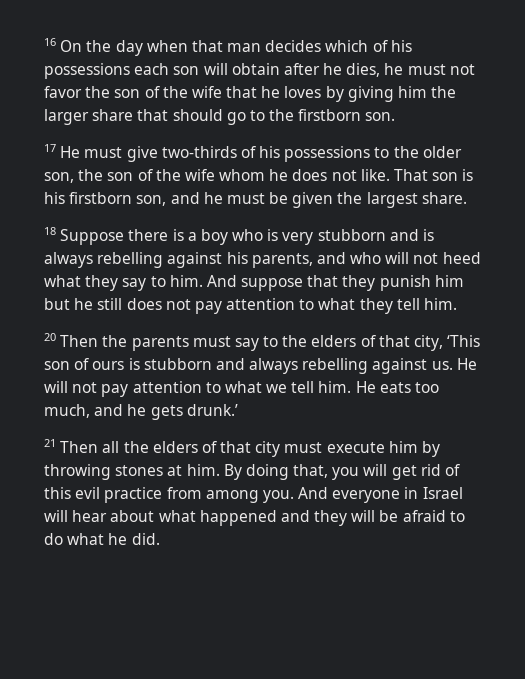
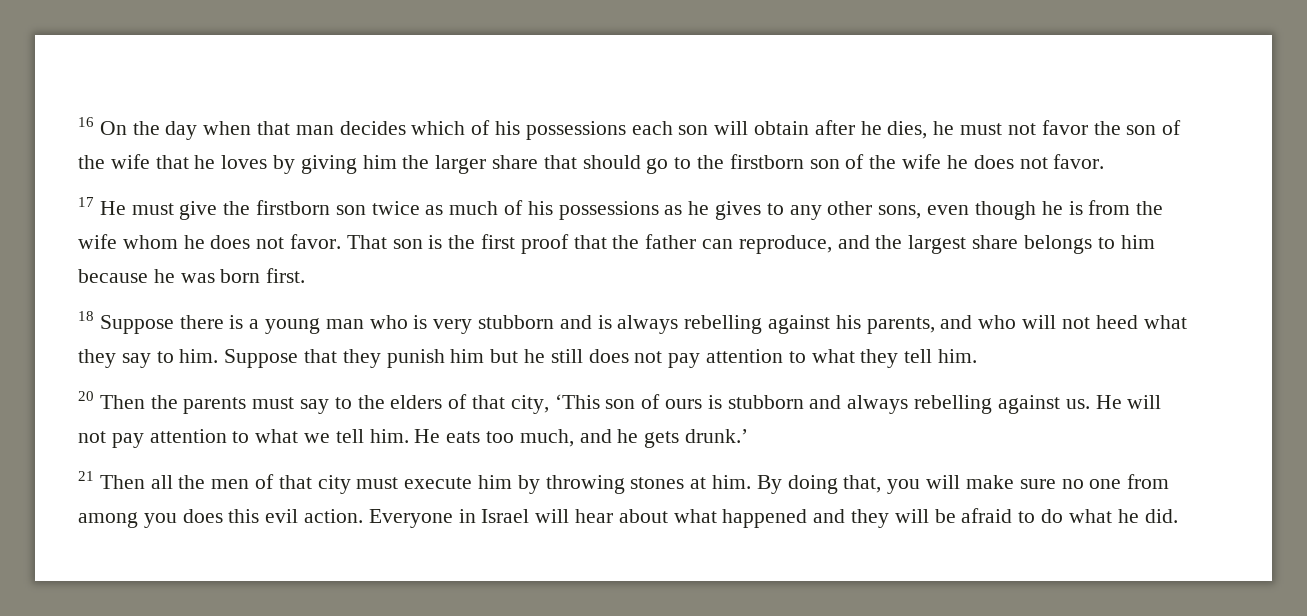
[365,112,396,121] [44,144,462,162] [44,169,153,183] son. // 17 He must give two-thirds of his possessions to the older son, the son of -> [809,154,1105,169] [78,197,1131,220] son of the wife he does not favor. // 17 He must give the firstborn son twice as much of his possessions as he gives to any other sons, even though he is from
[360,169,390,181] like. -> [290,234,342,249] favor.
[44,192,467,208] his firstborn son, and he must be given the largest share. -> [448,234,1155,254] [78,268,306,283] the first proof that the father can reproduce, and the largest share belongs to him because he was born first.
[200,229,228,245] boy -> [265,318,364,334] young man
[206,275,304,291] And suppose -> [224,349,299,368] Suppose
[152,441,198,453] elders -> [211,479,250,489] men
[391,464,461,480] [44,487,401,503] get rid of this evil practice from among you. And everyone -> [965,474,1170,489] [78,509,453,528] make sure no one from among you does this evil action. Everyone

